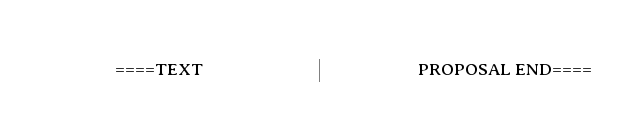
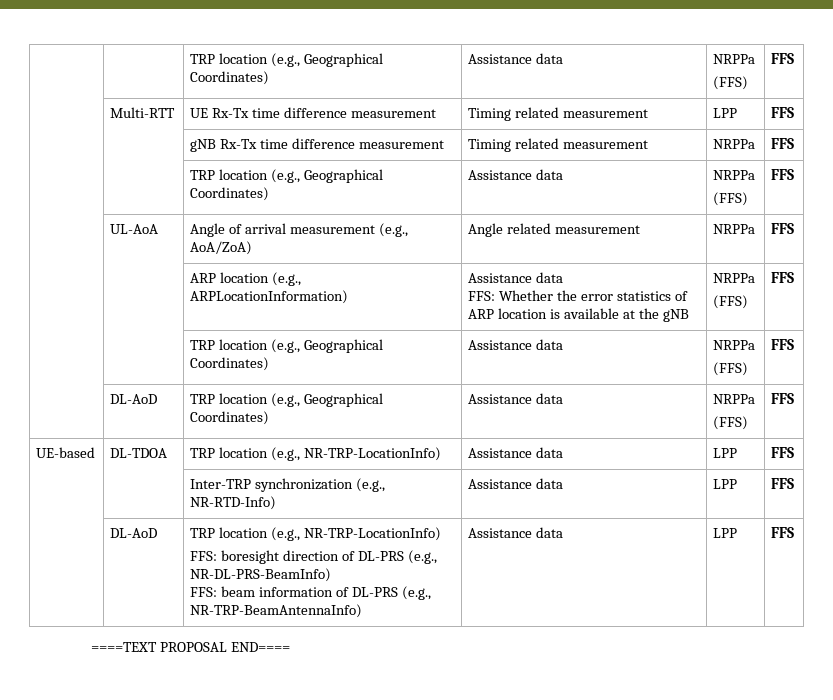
(114, 69) none -> [190,53,384,67] [190,71,270,85] [468,53,564,64] [713,54,756,64] [713,76,749,90] [771,53,795,64] [110,107,176,118] [190,107,436,118] [468,107,649,121] [713,108,738,118] [771,107,795,118] [190,138,444,152] [468,138,649,152] [713,139,756,149] [771,138,795,149] [190,169,384,183] [190,187,270,201] [468,169,564,180] [713,170,756,180] [713,192,749,206] [771,169,795,180] [110,224,159,234] [190,223,408,237] [190,241,253,255] [468,223,641,237] [713,224,756,234] [771,223,795,234] [190,272,302,286] [190,290,349,304] [468,272,564,283] [468,290,688,301] [468,308,689,322] [713,273,756,283] [713,295,749,309] [771,272,795,283] [190,339,384,353] [190,357,270,371] [468,339,564,350] [713,340,756,350] [713,362,749,376] [771,339,795,350] [110,394,158,404] [190,393,384,407] [190,411,270,425] [468,393,564,404] [713,394,756,404] [713,416,749,430] [771,393,795,404] [36,447,96,458] [110,448,168,458] [190,447,442,461] [468,447,564,458] [713,448,738,458] [771,447,795,458] [190,478,386,492] [190,496,277,510] [468,478,564,489] [713,479,738,489] [771,478,795,489] [110,528,158,538] [190,527,442,541] [190,550,437,564] [190,568,332,582] [190,586,431,600] [190,604,363,618] [468,527,564,538] [713,528,738,538] [771,527,795,538] | | TRP location (e.g., Geographical Coordinates) | Assistance data | NRPPa // (FFS) | FFS // | Multi-RTT | UE Rx-Tx time difference measurement | Timing related measurement | LPP | FFS // | | gNB Rx-Tx time difference measurement | Timing related measurement | NRPPa | FFS // | | TRP location (e.g., Geographical Coordinates) | Assistance data | NRPPa // (FFS) | FFS // | UL-AoA | Angle of arrival measurement (e.g., AoA/ZoA) | Angle related measurement | NRPPa | FFS // | | ARP location (e.g., ARPLocationInformation) | Assistance data // FFS: Whether the error statistics of ARP location is available at the gNB | NRPPa // (FFS) | FFS // | | TRP location (e.g., Geographical Coordinates) | Assistance data | NRPPa // (FFS) | FFS // | DL-AoD | TRP location (e.g., Geographical Coordinates) | Assistance data | NRPPa // (FFS) | FFS // UE-based | DL-TDOA | TRP location (e.g., NR-TRP-LocationInfo) | Assistance data | LPP | FFS // | | Inter-TRP synchronization (e.g., NR-RTD-Info) | Assistance data | LPP | FFS // | DL-AoD | TRP location (e.g., NR-TRP-LocationInfo) // FFS: boresight direction of DL-PRS (e.g., NR-DL-PRS-BeamInfo) // FFS: beam information of DL-PRS (e.g., NR-TRP-BeamAntennaInfo) | Assistance data | LPP | FFS //

